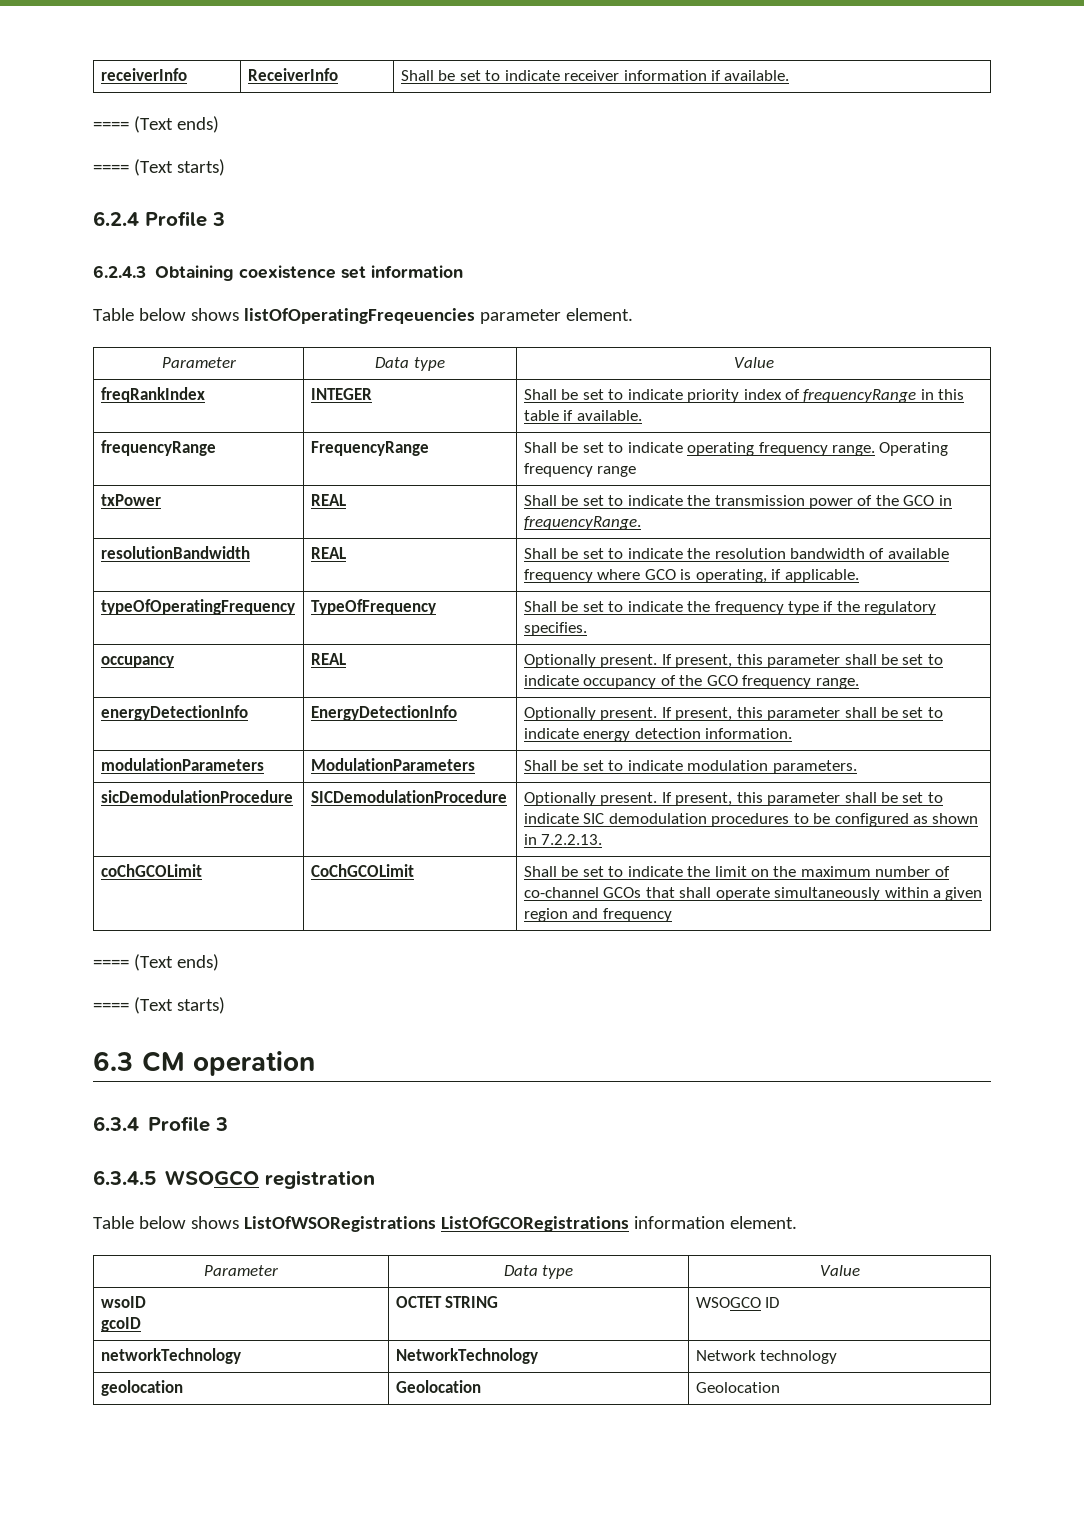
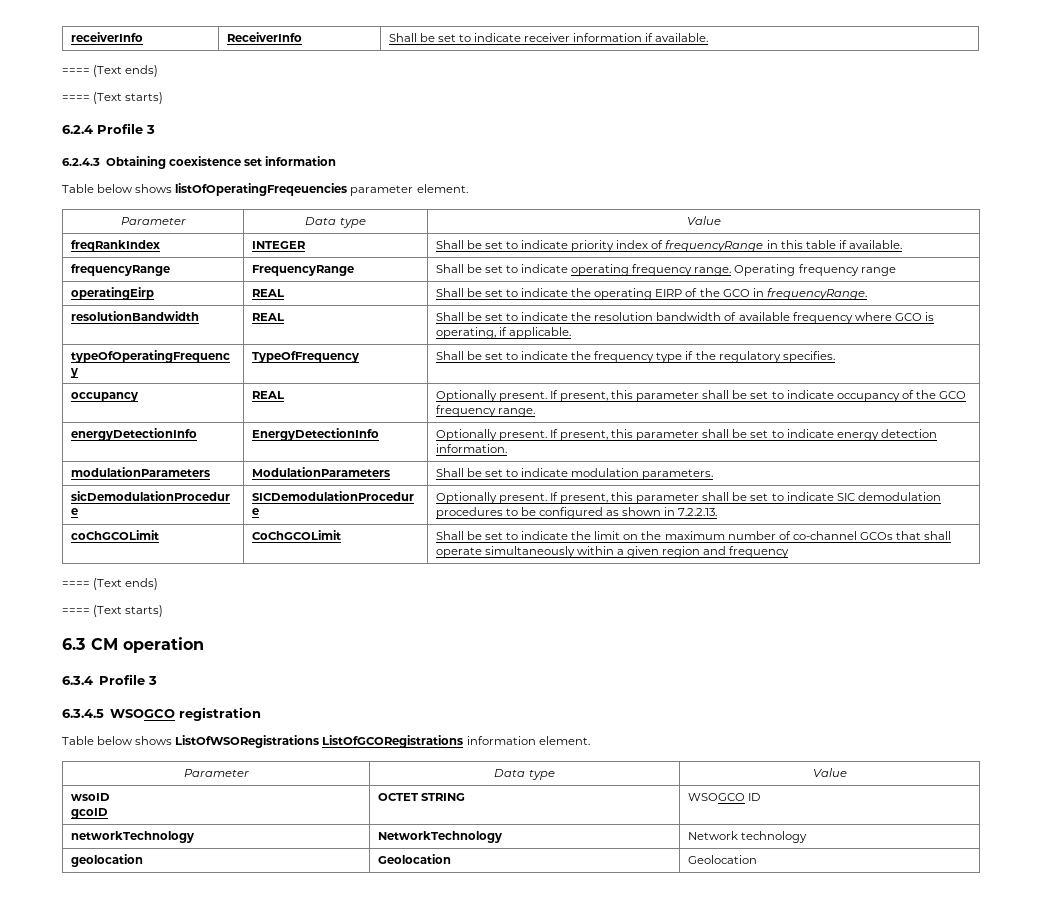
[100,494,161,506] [310,494,346,506] [523,495,853,509] txPower | REAL | Shall be set to indicate the transmission power -> [70,287,154,300] [251,289,284,297] [435,288,683,300] operatingEirp | REAL | Shall be set to indicate the operating EIRP

